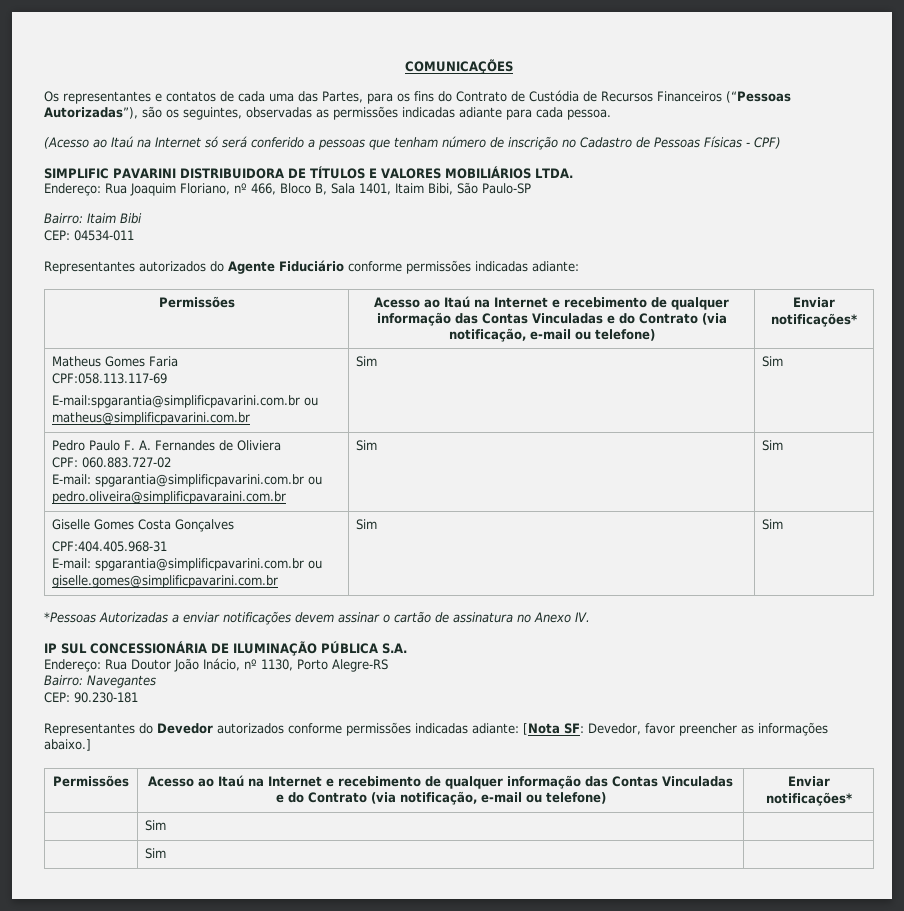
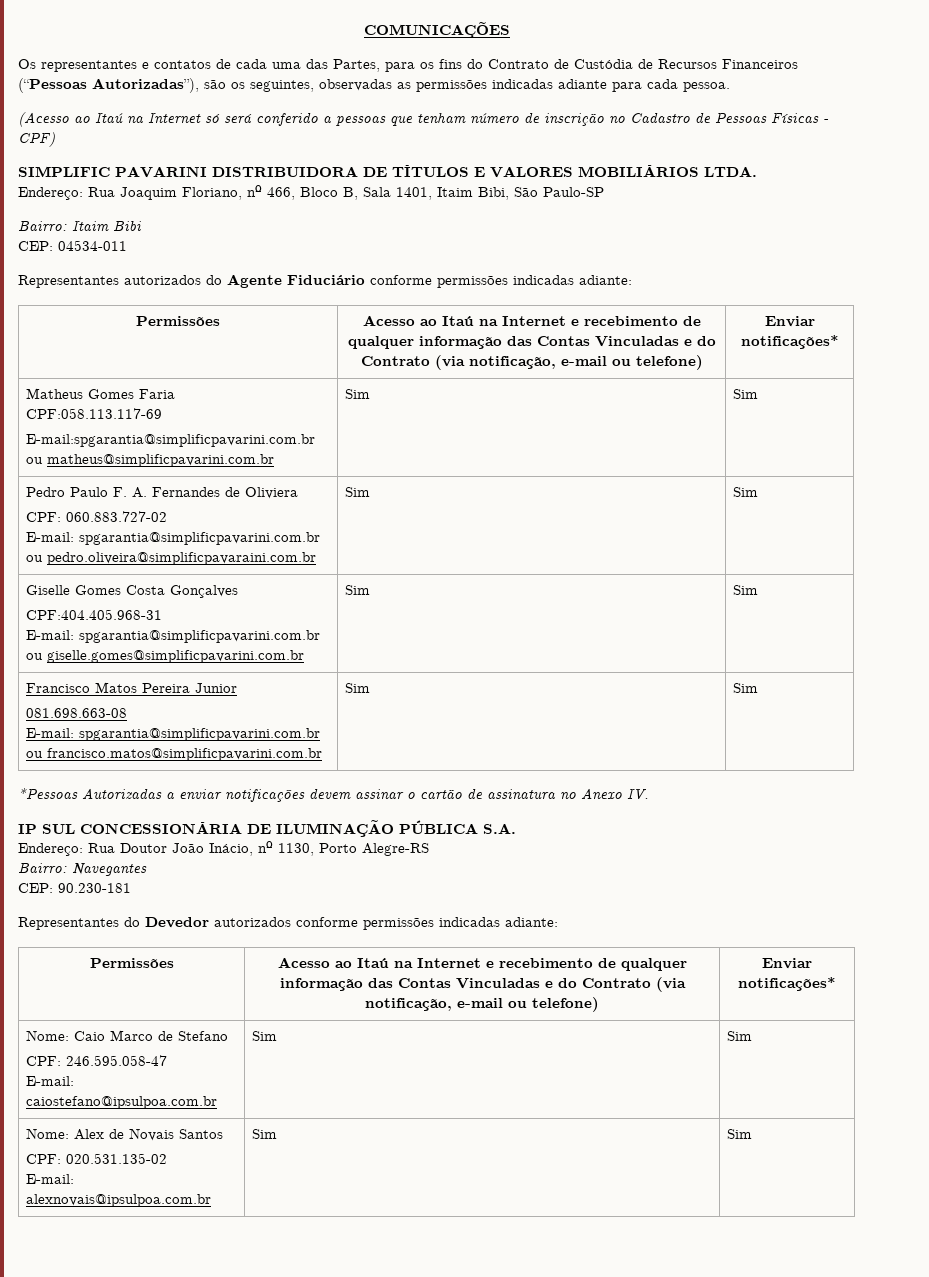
(784, 524) none -> [26,682,238,693] [26,708,128,718] [26,728,321,741] [26,748,323,761] [345,683,371,693] [733,683,759,693] // Francisco Matos Pereira Junior // 081.698.663-08 // E-mail: spgarantia@simplificpavarini.com.br ou francisco.matos@simplificpavarini.com.br | Sim | Sim
[523,722,828,736] [44,739,91,751] [Nota SF: Devedor, favor preencher as informações abaixo.] -> (558, 922) none
[145,820,167,831] [145,848,167,859] | Sim | // | Sim | -> [26,1030,229,1041] [26,1055,168,1066] [26,1076,75,1086] [26,1096,218,1109] [252,1031,278,1041] [727,1031,753,1041] [26,1128,224,1141] [26,1153,168,1164] [26,1174,75,1184] [26,1194,212,1207] [252,1129,278,1139] [727,1129,753,1139] Nome: Caio Marco de Stefano // CPF: 246.595.058-47 // E-mail: caiostefano@ipsulpoa.com.br | Sim | Sim // Nome: Alex de Novais Santos // CPF: 020.531.135-02 // E-mail: alexnovais@ipsulpoa.com.br | Sim | Sim

